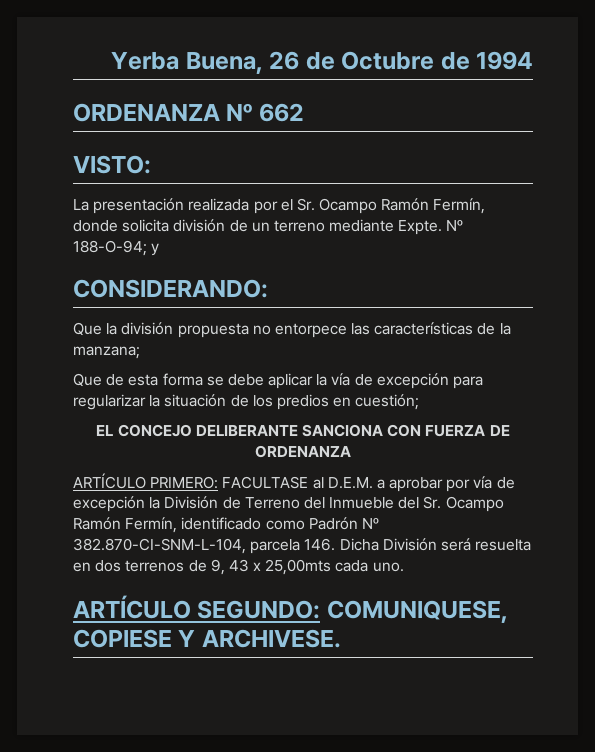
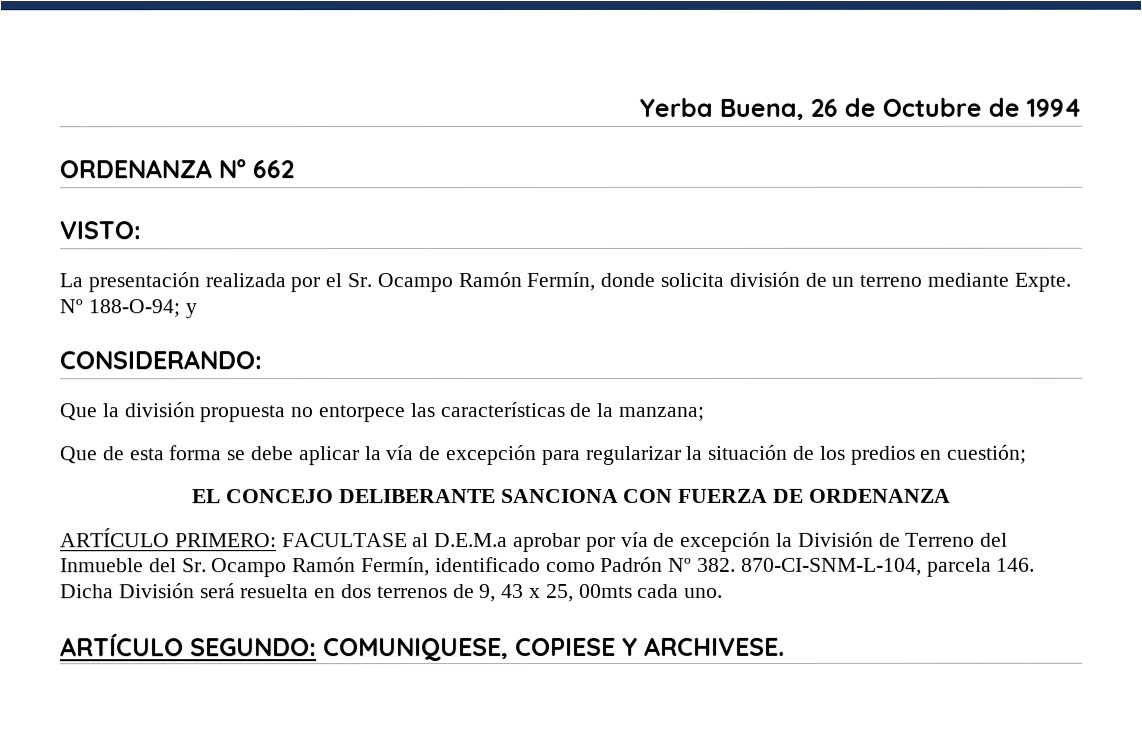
[327,477,385,489] D.E.M. a -> [434,533,509,548] D.E.M.a
[73,538,246,554] 382.870-CI-SNM-L-104, -> [697,557,922,576] 382. 870-CI-SNM-L-104,
[265,559,332,575] 25,00mts -> [545,583,633,603] 25, 00mts

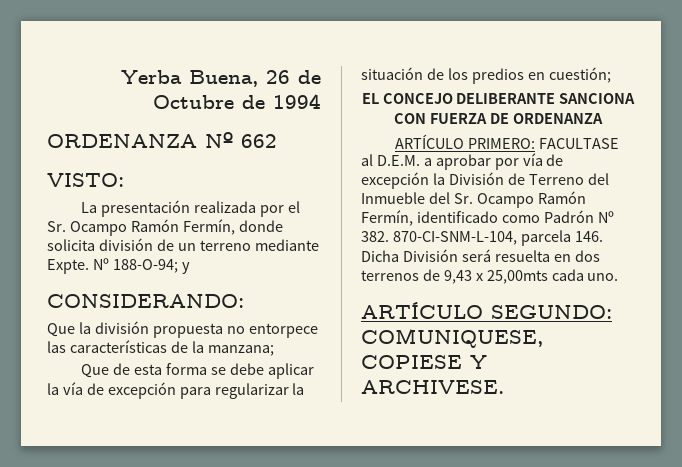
[434,533,509,548] D.E.M.a -> [376,155,432,166] D.E.M. a
[479,583,633,603] 9, 43 x 25, 00mts -> [443,270,548,284] 9,43 x 25,00mts

